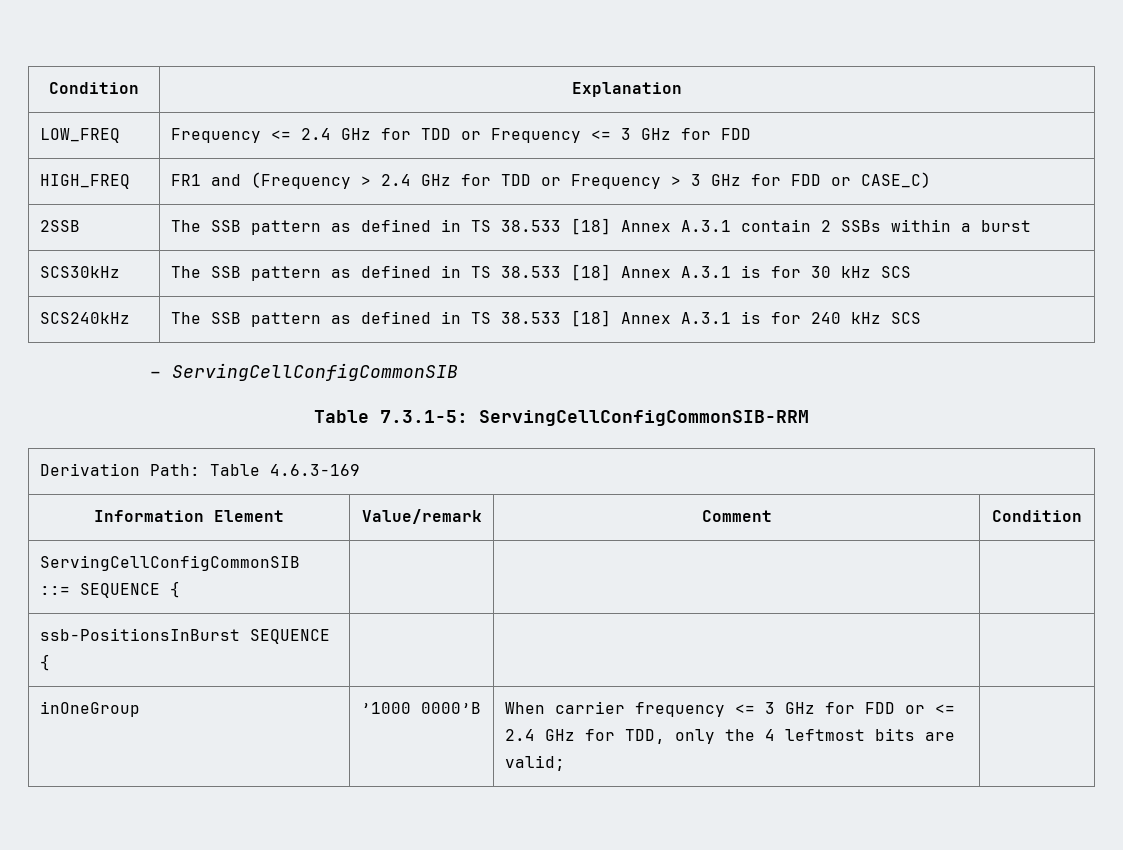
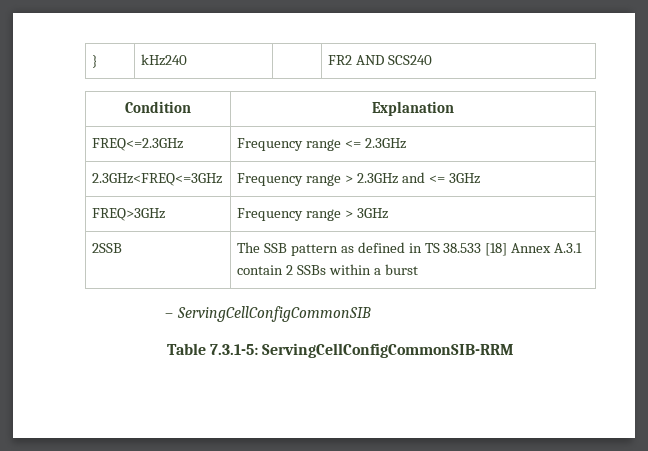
(49, 88) none -> [92,55,99,68] [141,54,188,66] [328,55,432,65] } | kHz240 | | FR2 AND SCS240 //
[39,128,120,143] [170,128,751,143] [39,174,130,189] [170,172,931,189] LOW_FREQ | Frequency <= 2.4 GHz for TDD or Frequency <= 3 GHz for FDD // HIGH_FREQ | FR1 and (Frequency > 2.4 GHz for TDD or Frequency > 3 GHz for FDD or CASE_C) -> [92,138,184,151] [237,138,406,151] [92,173,223,186] [237,172,480,186] [92,208,166,221] [237,208,388,221] FREQ<=2.3GHz | Frequency range <= 2.3GHz // 2.3GHz<FREQ<=3GHz | Frequency range > 2.3GHz and <= 3GHz // FREQ>3GHz | Frequency range > 3GHz
[39,266,120,278] [170,264,911,281] [39,312,130,324] [170,310,921,327] // SCS30kHz | The SSB pattern as defined in TS 38.533 [18] Annex A.3.1 is for 30 kHz SCS // SCS240kHz | The SSB pattern as defined in TS 38.533 [18] Annex A.3.1 is for 240 kHz SCS -> (418, 269) none
[39,463,360,476] [94,510,284,522] [361,509,482,524] [701,510,772,522] [992,510,1082,522] [39,555,300,571] [39,581,180,598] [39,628,330,644] [39,654,50,671] [39,701,140,717] [360,702,481,714] [504,701,955,717] [504,728,955,744] [504,755,565,771] // Derivation Path: Table 4.6.3-169 // Information Element | Value/remark | Comment | Condition // ServingCellConfigCommonSIB ::= SEQUENCE { | | | // ssb-PositionsInBurst SEQUENCE { | | | // inOneGroup | ’1000 0000’B | When carrier frequency <= 3 GHz for FDD or <= 2.4 GHz for TDD, only the 4 leftmost bits are valid; | -> (515, 350) none

